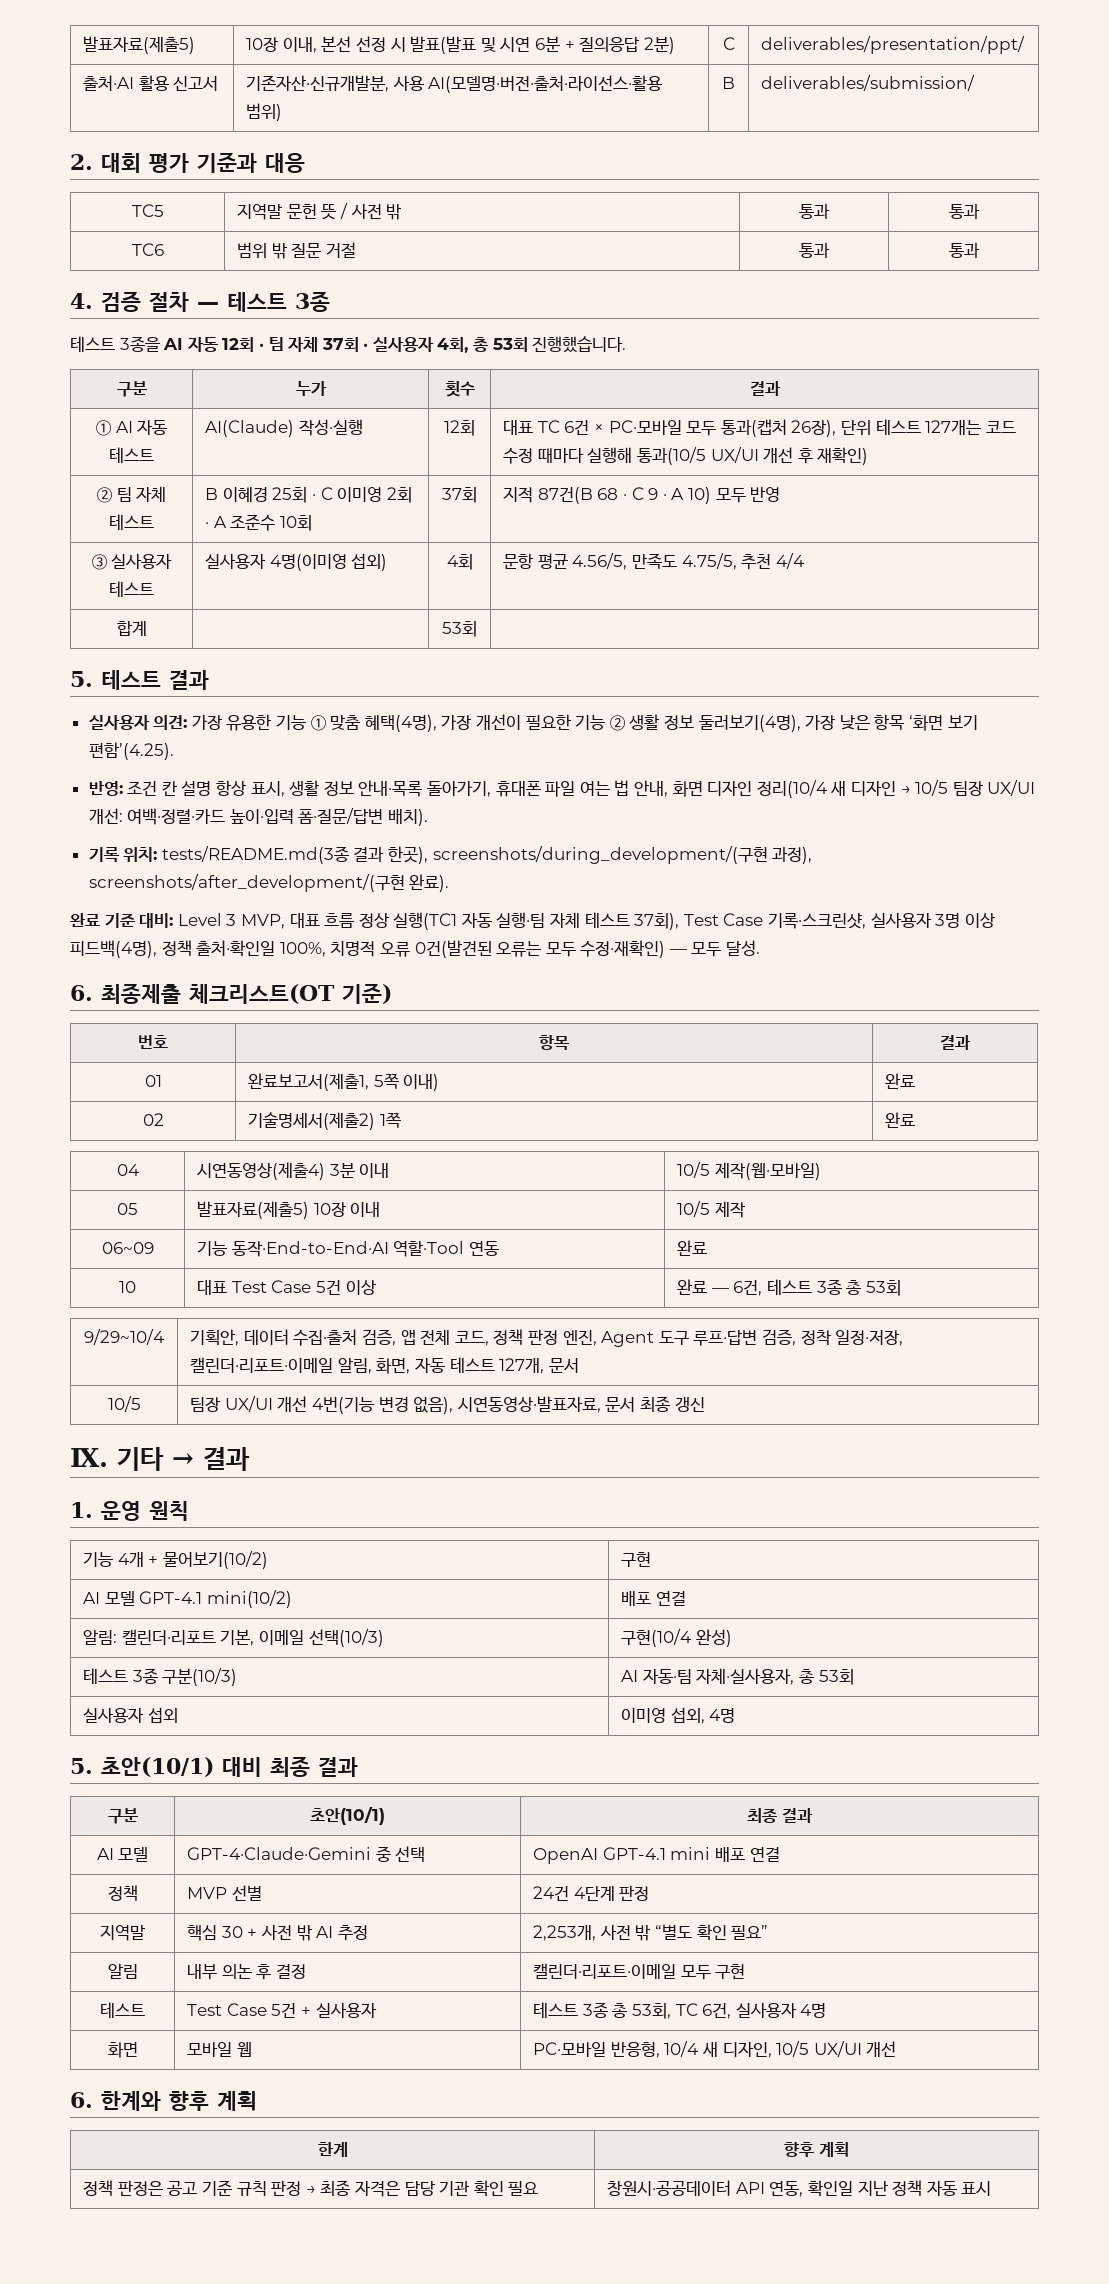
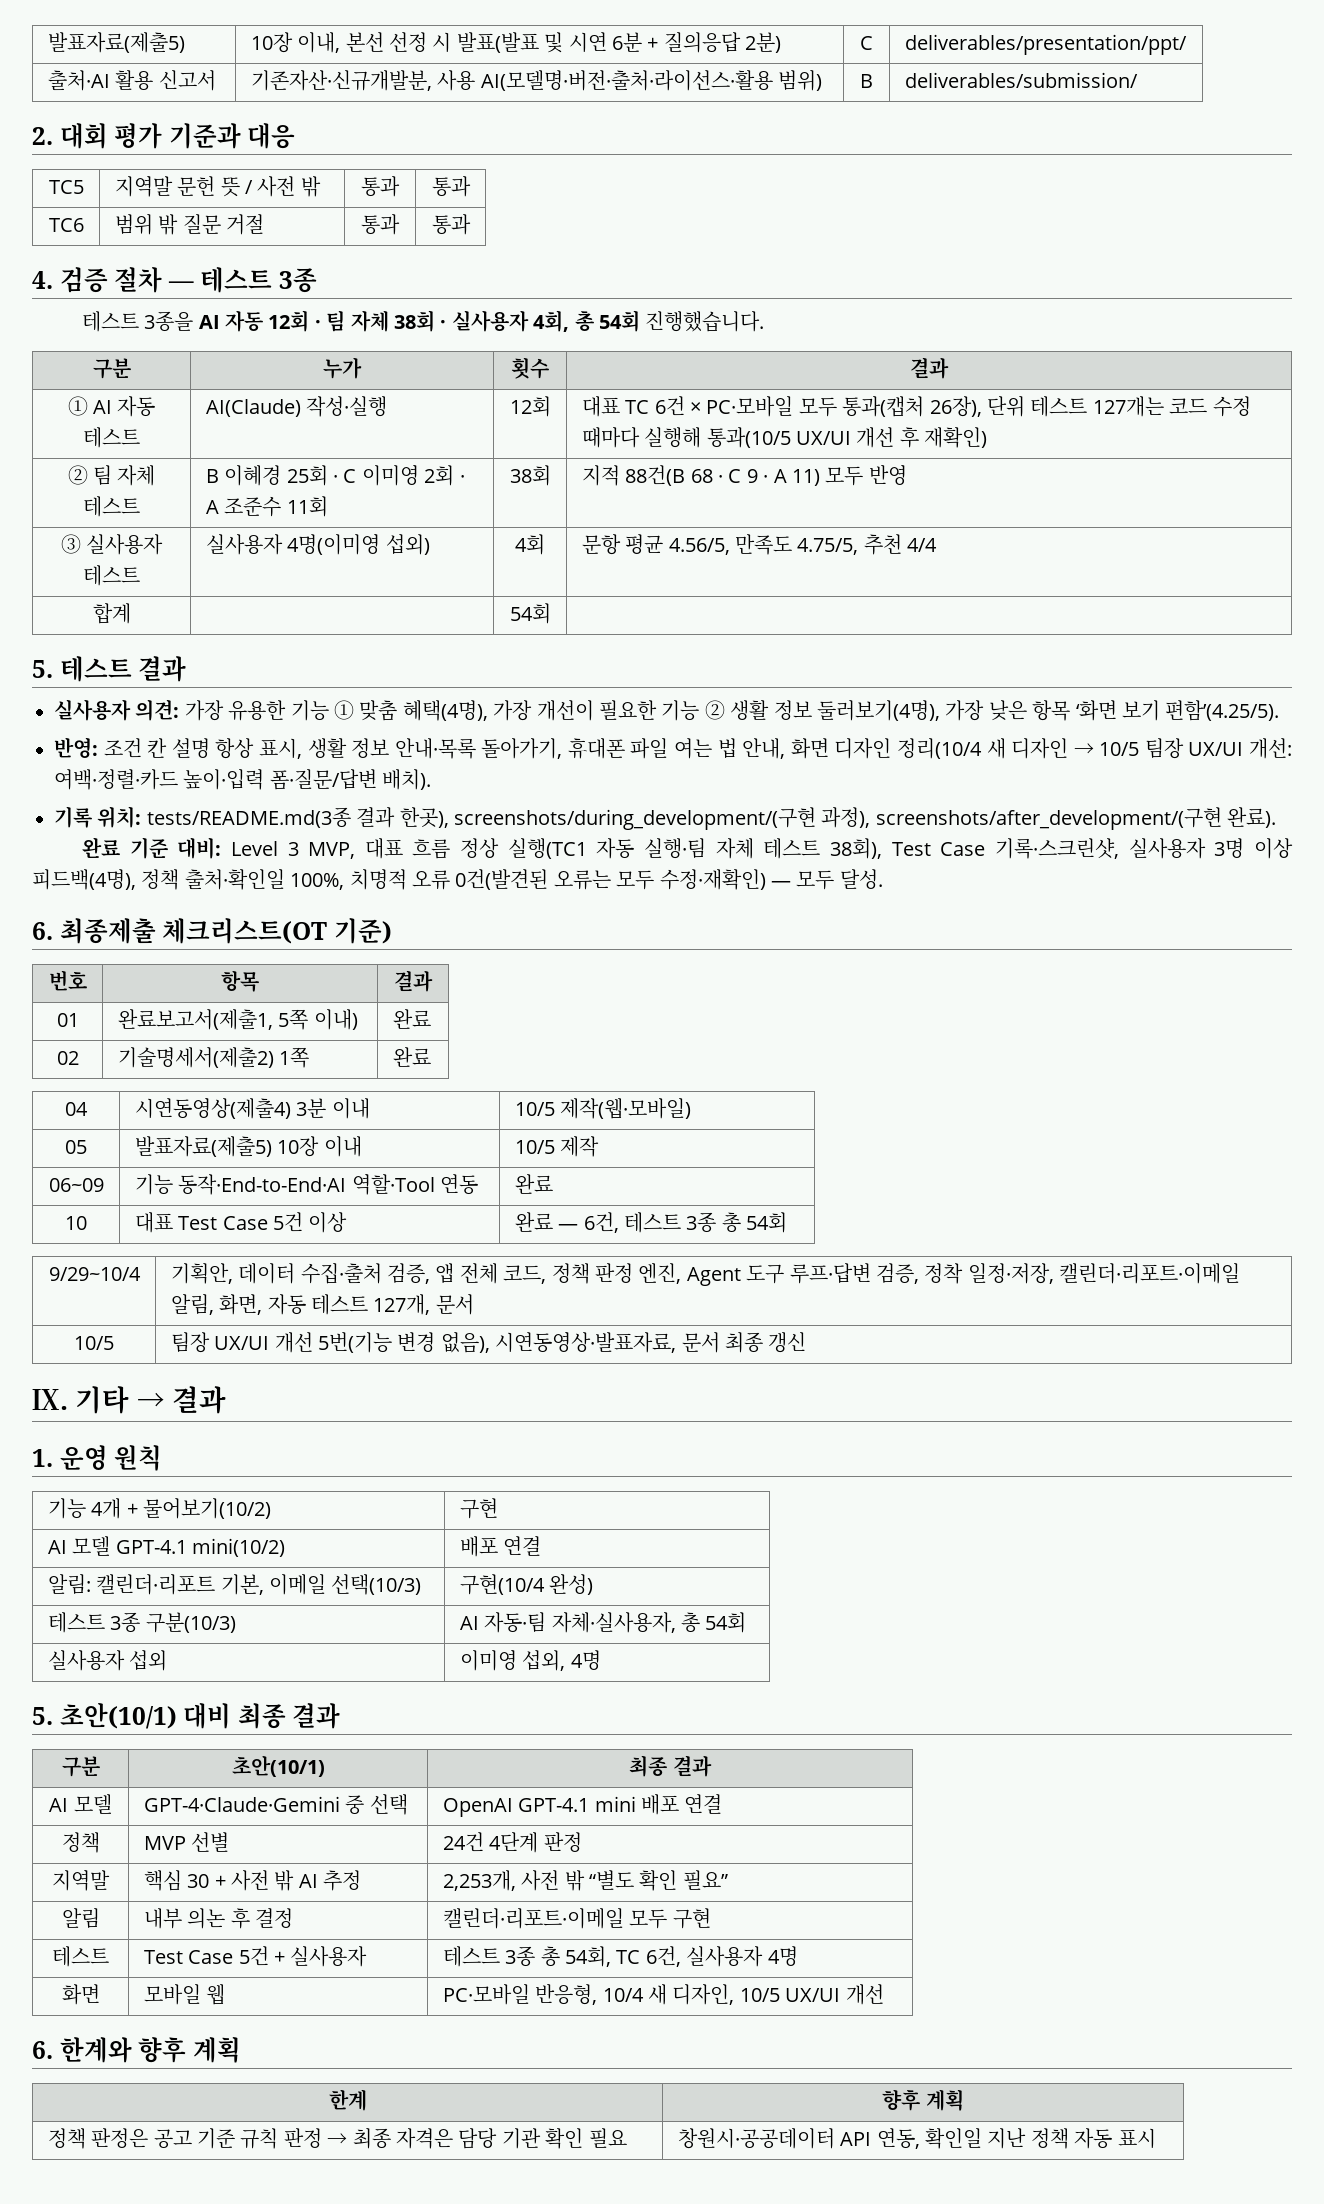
[321,337,359,352] 37회 -> [394,310,436,332] 38회
[492,337,528,352] 53회 -> [599,310,641,332] 54회
[280,515,313,531] [442,487,477,503] 10회 | 37회 -> [286,496,328,517] [509,465,551,486] 11회 | 38회
[537,487,593,504] 87건(B -> [625,465,686,486] 88건(B
[687,487,711,504] 10) -> [791,469,820,486] 11)
[442,621,477,637] 53회 -> [509,603,551,624] 54회
[88,742,174,760] 편함’(4.25). -> [1165,700,1280,721] 편함’(4.25/5).
[634,913,680,930] 37회), -> [830,838,883,859] 38회),
[865,1280,901,1296] 53회 -> [746,1212,788,1233] 54회
[312,1396,375,1414] 4번(기능 -> [317,1332,392,1353] 5번(기능
[818,1669,854,1685] 53회 -> [705,1612,747,1633] 54회
[632,2003,672,2019] 53회, -> [564,1946,611,1967] 54회,

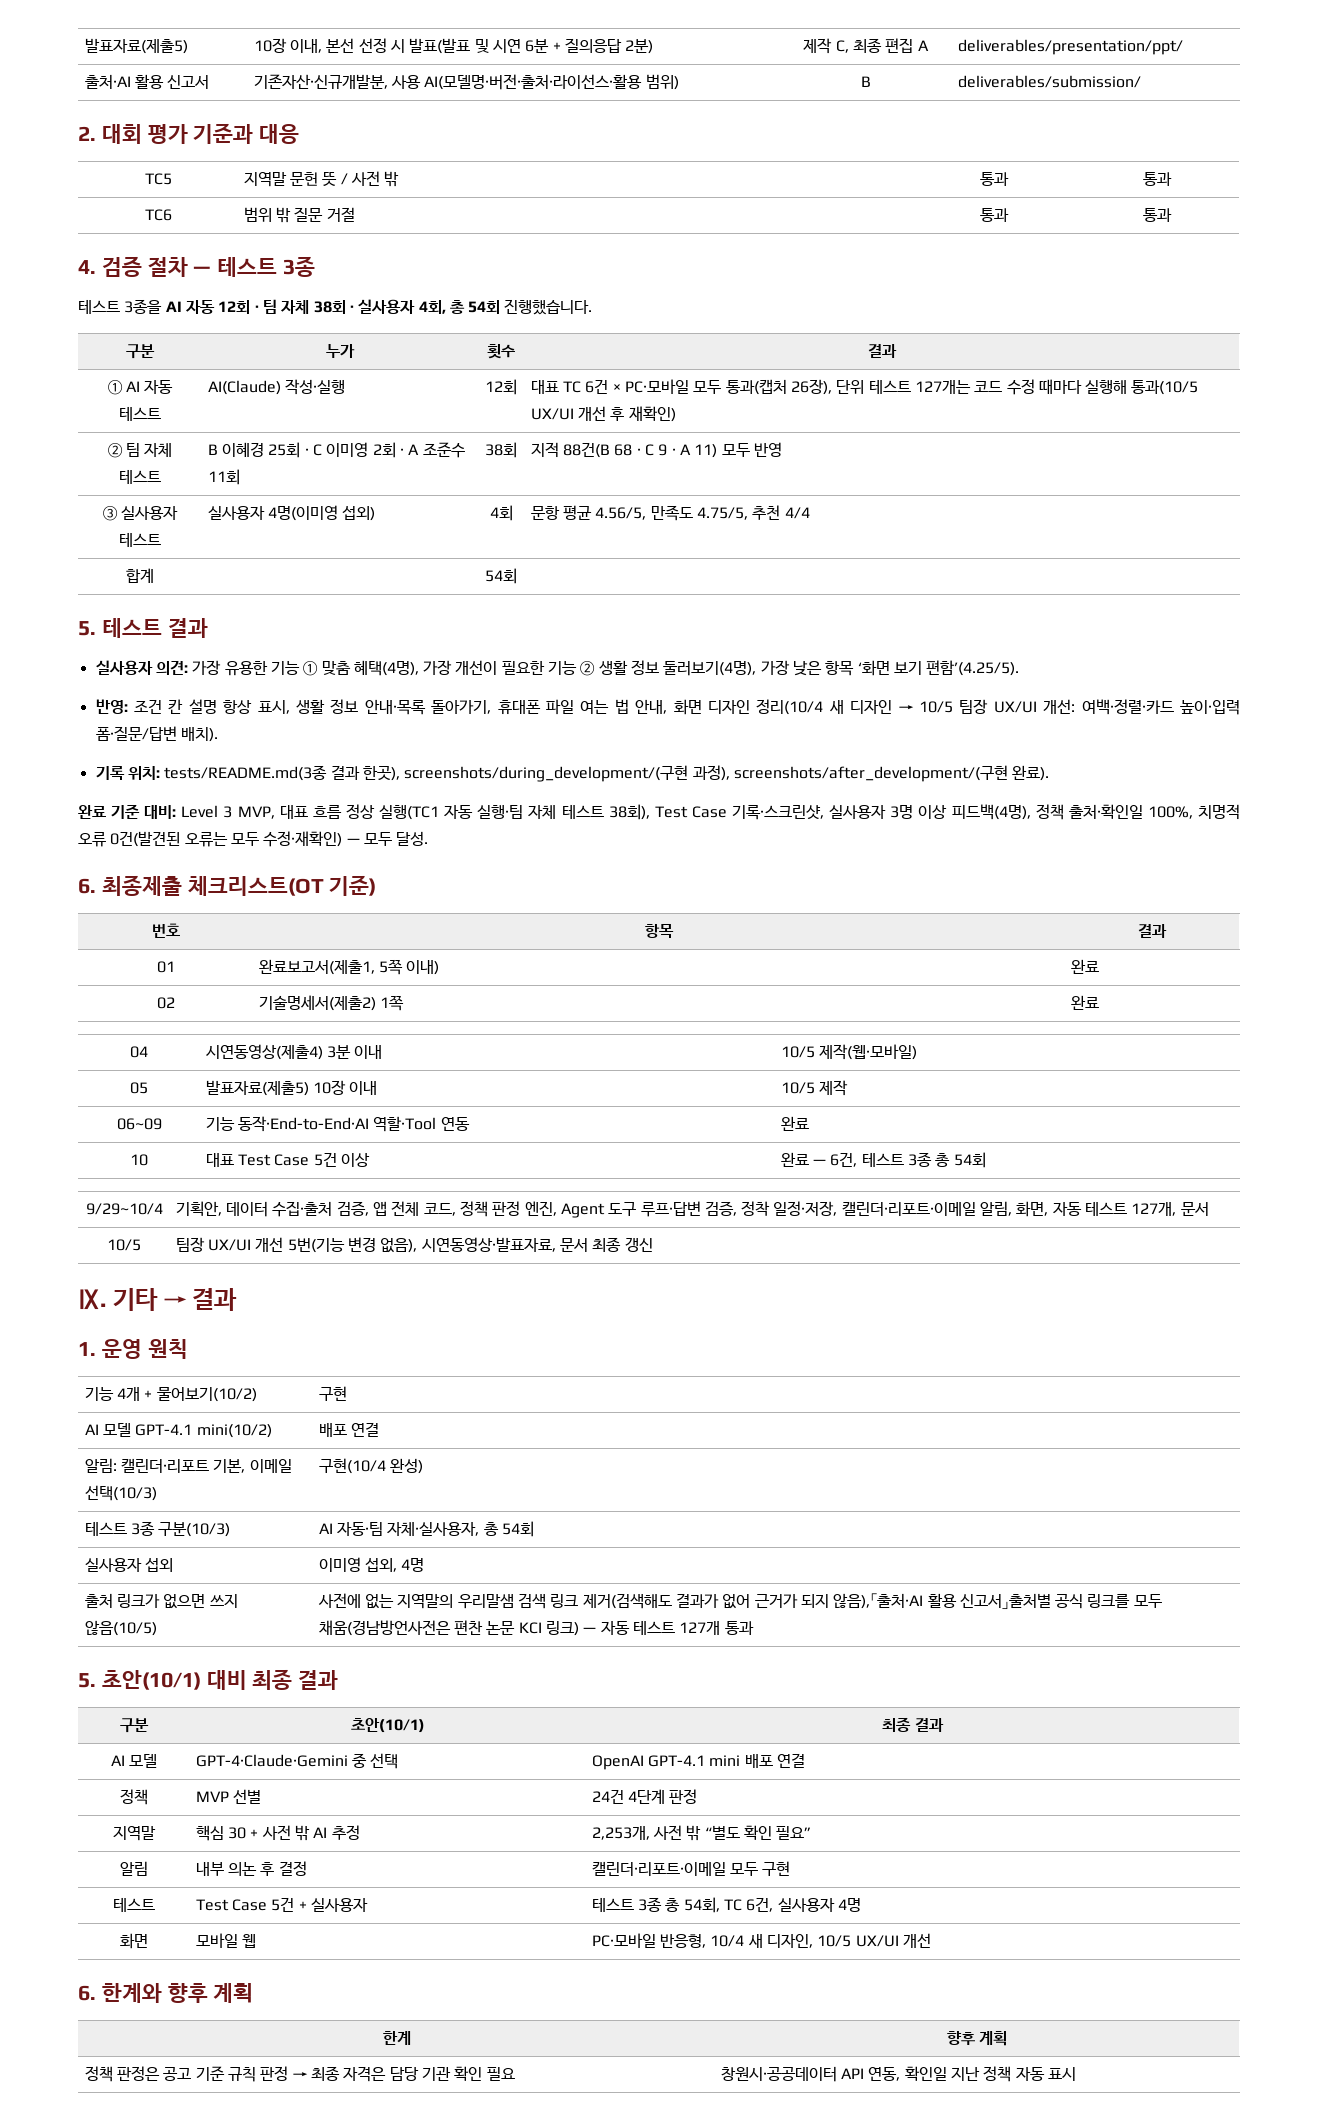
[860,36,873,50] C -> [803,38,929,54] 제작 C, 최종 편집 A
(601, 1660) none -> [84,1593,238,1609] [84,1620,157,1636] [317,1593,1162,1610] [318,1620,754,1636] // 출처 링크가 없으면 쓰지 않음(10/5) | 사전에 없는 지역말의 우리말샘 검색 링크 제거(검색해도 결과가 없어 근거가 되지 않음),「출처·AI 활용 신고서」출처별 공식 링크를 모두 채움(경남방언사전은 편찬 논문 KCI 링크) — 자동 테스트 127개 통과

